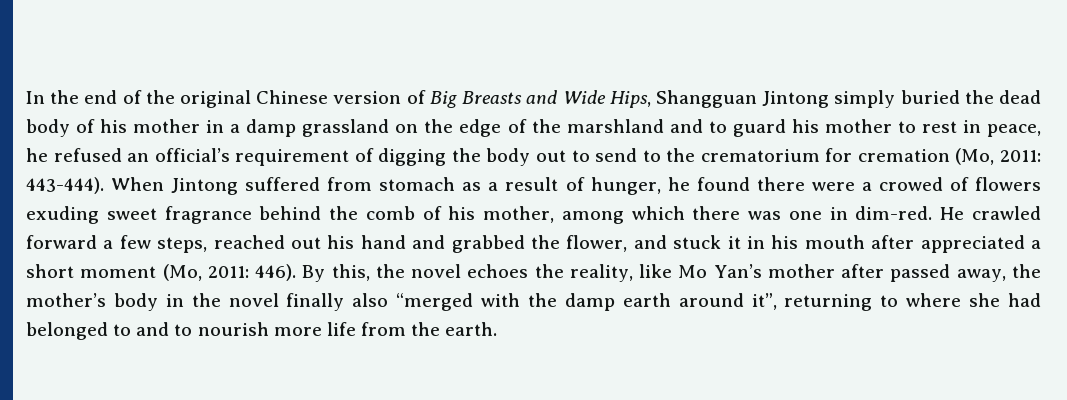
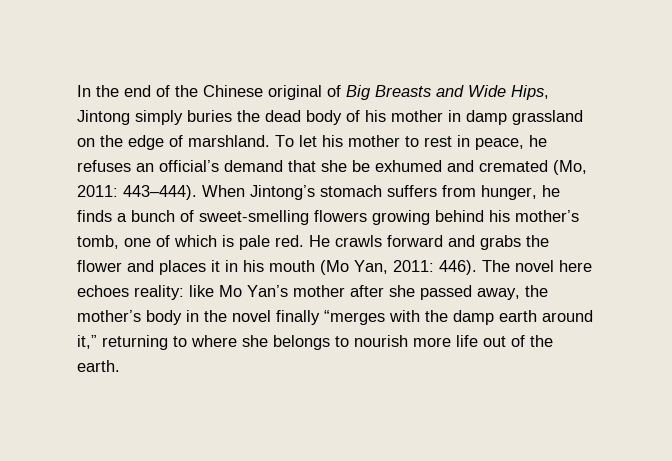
[180,90,402,108] original Chinese version -> [203,85,322,100] Chinese original
[655,90,757,108] Shangguan -> (549, 92) none
[900,90,960,104] buried -> [187,110,232,122] buries
[230,124,241,133] a -> (461, 116) none
[531,119,786,137] the marshland and to guard -> [188,135,317,147] marshland. To let
[53,148,122,162] refused -> [77,160,131,172] refuses
[235,148,1041,166] [26,177,1041,195] [26,206,1041,224] [26,235,1041,253] [26,264,633,282] requirement of digging the body out to send to the crematorium for cremation (Mo, 2011: 443-444). When Jintong suffered from stomach as a result of hunger, he found there were a crowed of flowers exuding sweet fragrance behind the comb of his mother, among which there was one in dim-red. He crawled forward a few steps, reached out his hand and grabbed the flower, and stuck it in his mouth after appreciated a short moment (Mo, 2011: 446). By this, the novel echoes the reality, -> [224,160,587,175] [77,185,560,200] [77,210,579,225] [77,235,549,250] [77,260,592,275] [77,285,184,300] demand that she be exhumed and cremated (Mo, 2011: 443–444). When Jintong’s stomach suffers from hunger, he finds a bunch of sweet-smelling flowers growing behind his mother’s tomb, one of which is pale red. He crawls forward and grabs the flower and places it in his mouth (Mo Yan, 2011: 446). The novel here echoes reality:
(885, 271) none -> [389,285,415,297] she
[352,293,474,311] also “merged -> [324,310,385,325] “merges
[751,293,777,310] it”, -> [77,335,97,349] it,”
[1008,293,1042,307] [26,322,170,340] had belonged to and -> [273,335,330,350] belongs
[360,322,406,336] from -> [483,335,525,347] out of

